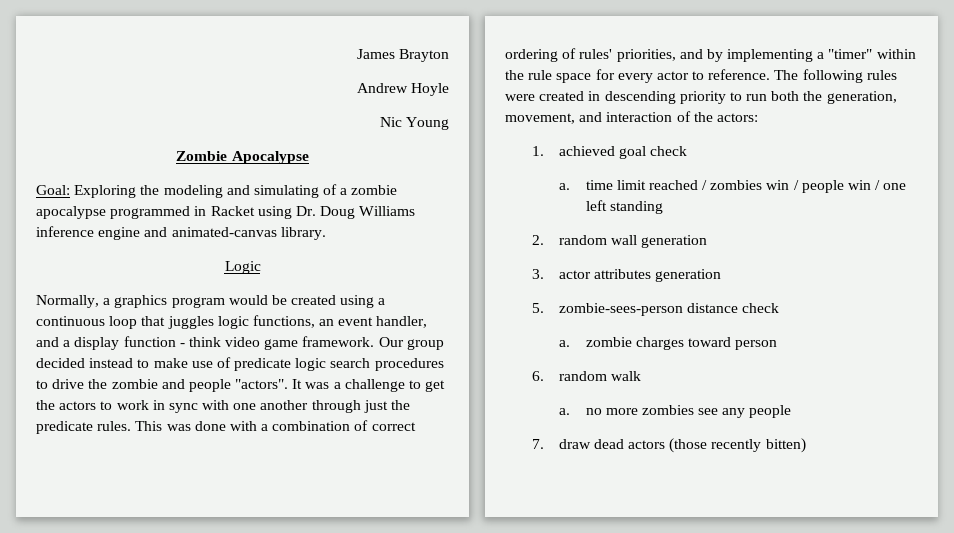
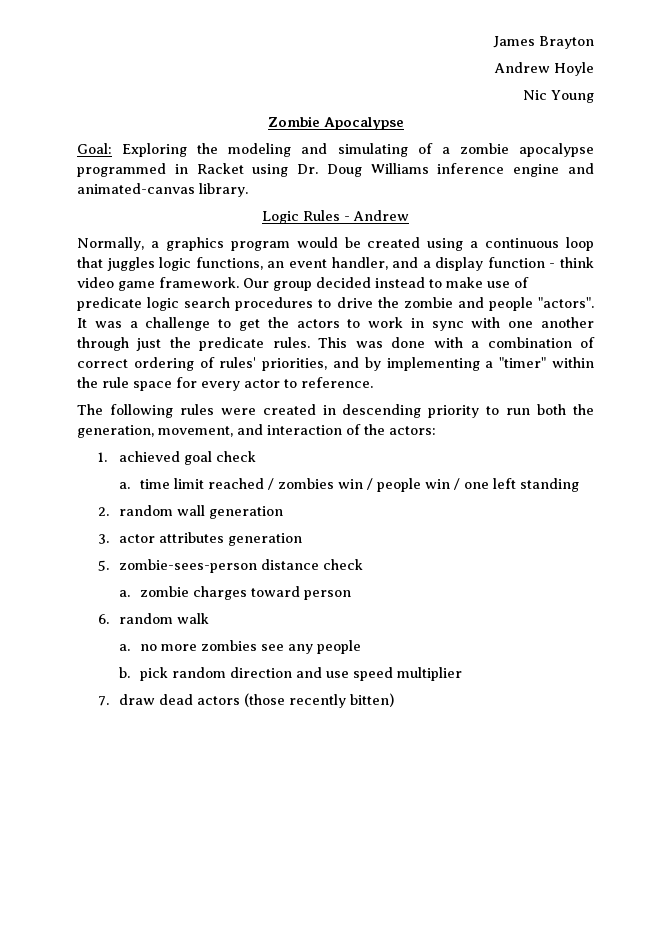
(261, 267) none -> [303,210,409,221] Rules - Andrew
(771, 74) none -> (373, 382) //
(792, 411) none -> [118,667,462,681] // b. pick random direction and use speed multiplier

